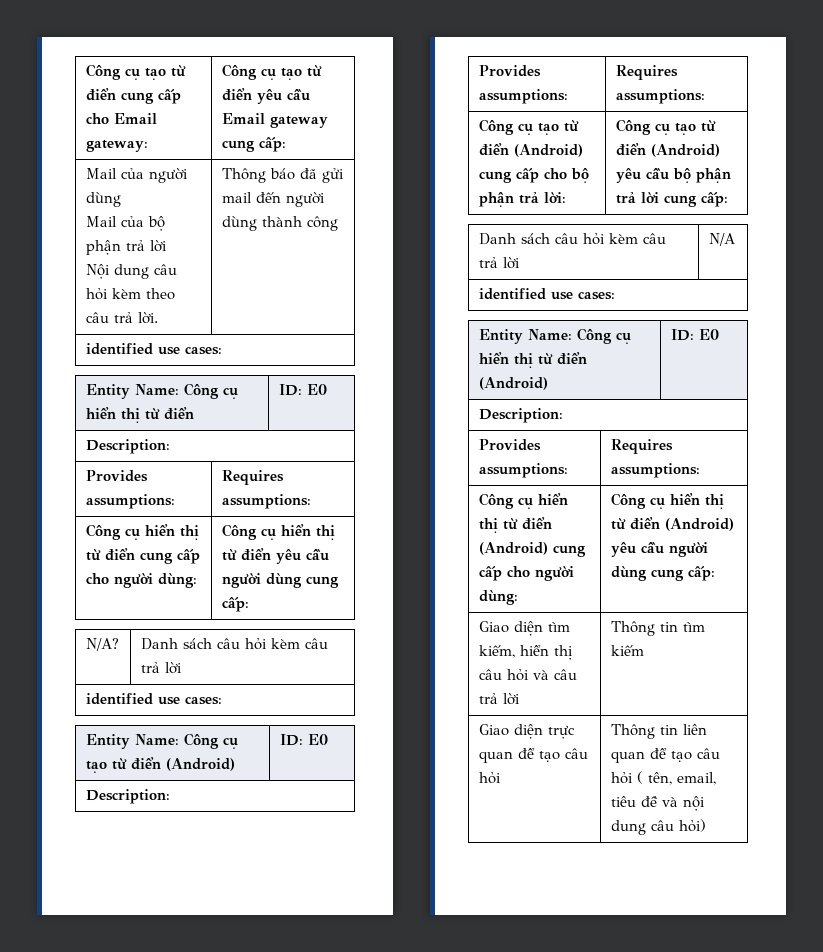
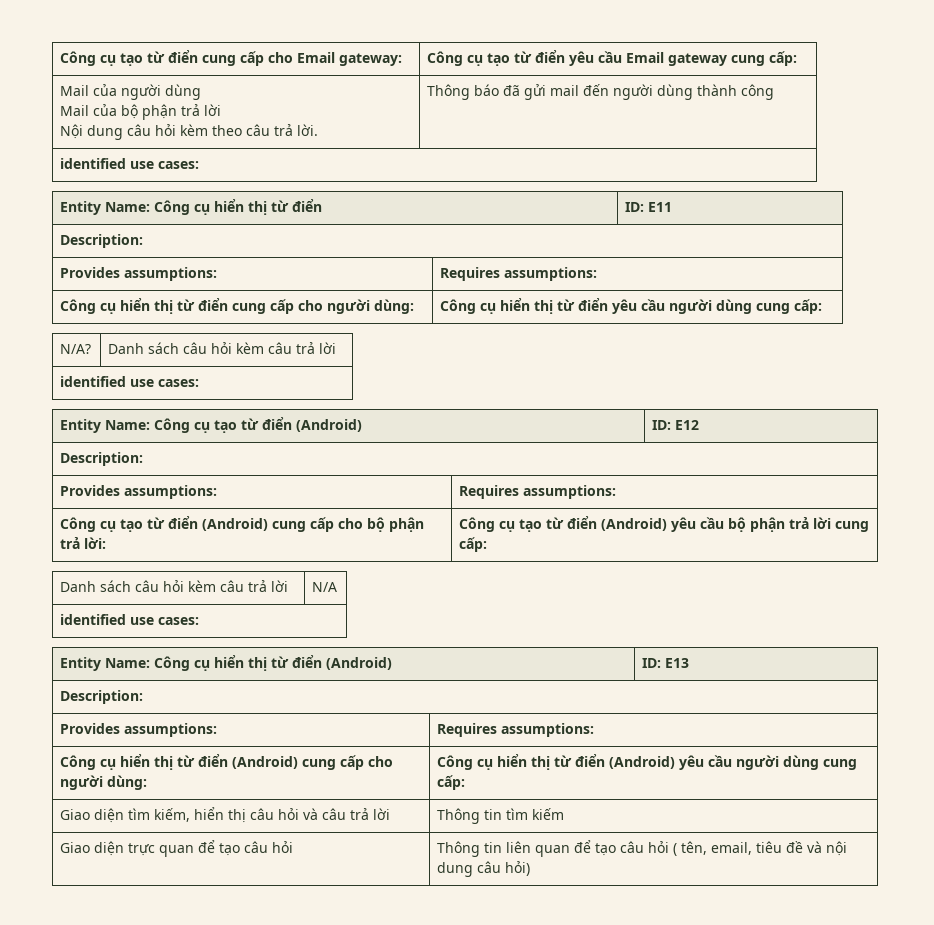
[306,384,327,395] E0 -> [648,202,673,212] E11
[307,734,328,745] E0 -> [675,420,700,430] E12
[698,329,719,340] E0 -> [665,658,690,668] E13

